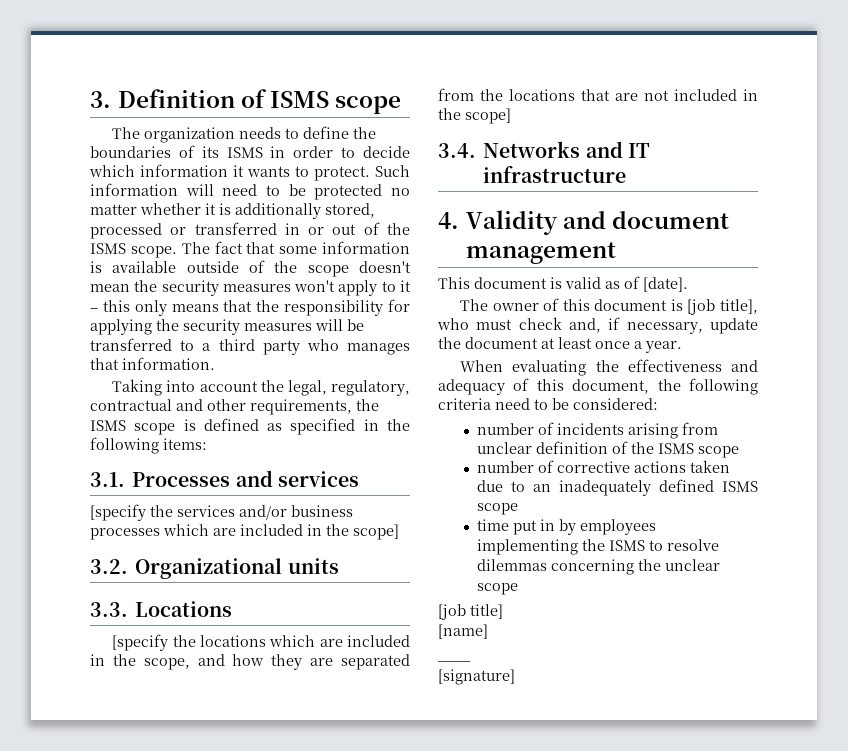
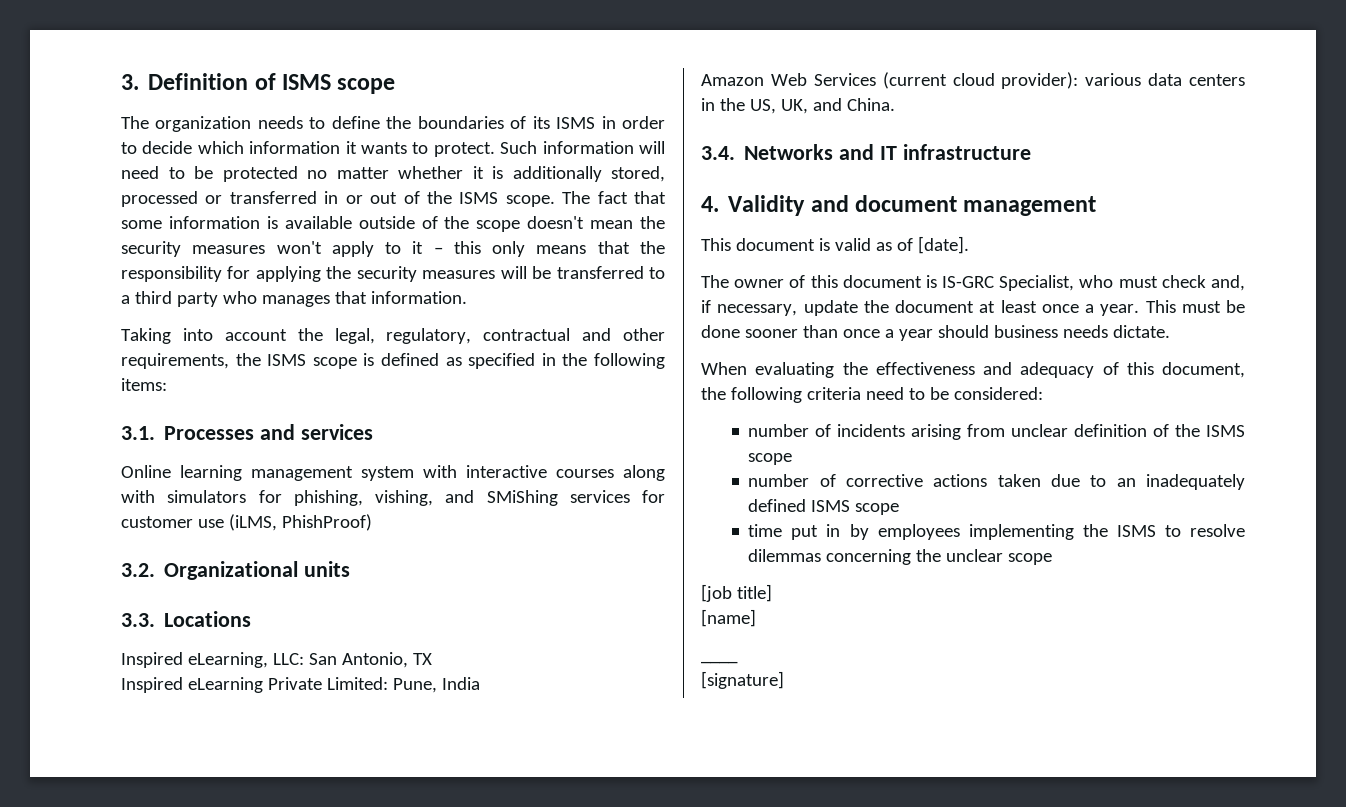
[90,504,353,521] [90,524,399,540] [specify the services and/or business processes which are included in the scope] -> [121,465,665,481] [121,490,665,506] [121,514,372,531] Online learning management system with interactive courses along with simulators for phishing, vishing, and SMiShing services for customer use (iLMS, PhishProof)
[112,634,410,651] [90,654,410,670] [438,88,758,101] [438,108,511,124] [specify the locations which are included in the scope, and how they are separated from the locations that are not included in the scope] -> [121,652,432,668] [121,677,480,693] [701,72,1245,89] [701,98,895,114] Inspired eLearning, LLC: San Antonio, TX // Inspired eLearning Private Limited: Pune, India // Amazon Web Services (current cloud provider): various data centers in the US, UK, and China.
[687,299,758,315] [job title], -> [942,275,1075,291] IS-GRC Specialist,
(682, 347) none -> [1145,300,1245,313] [701,325,1170,341] This must be done sooner than once a year should business needs dictate.

